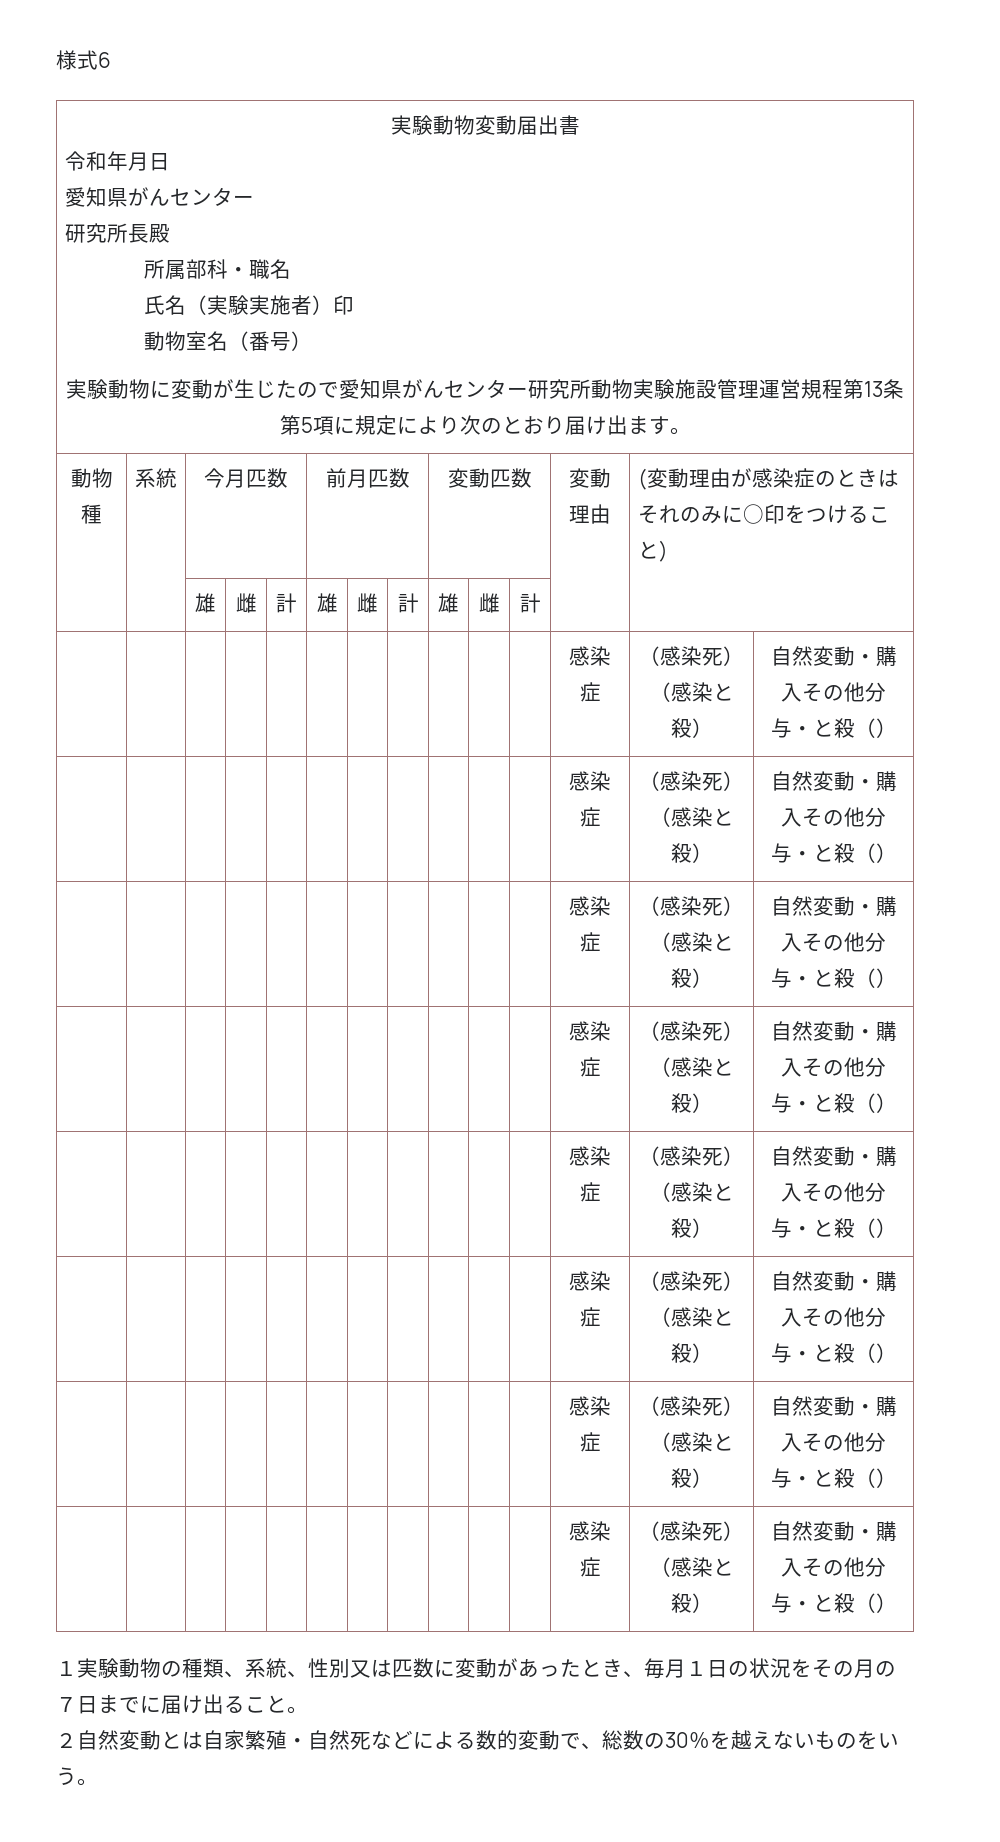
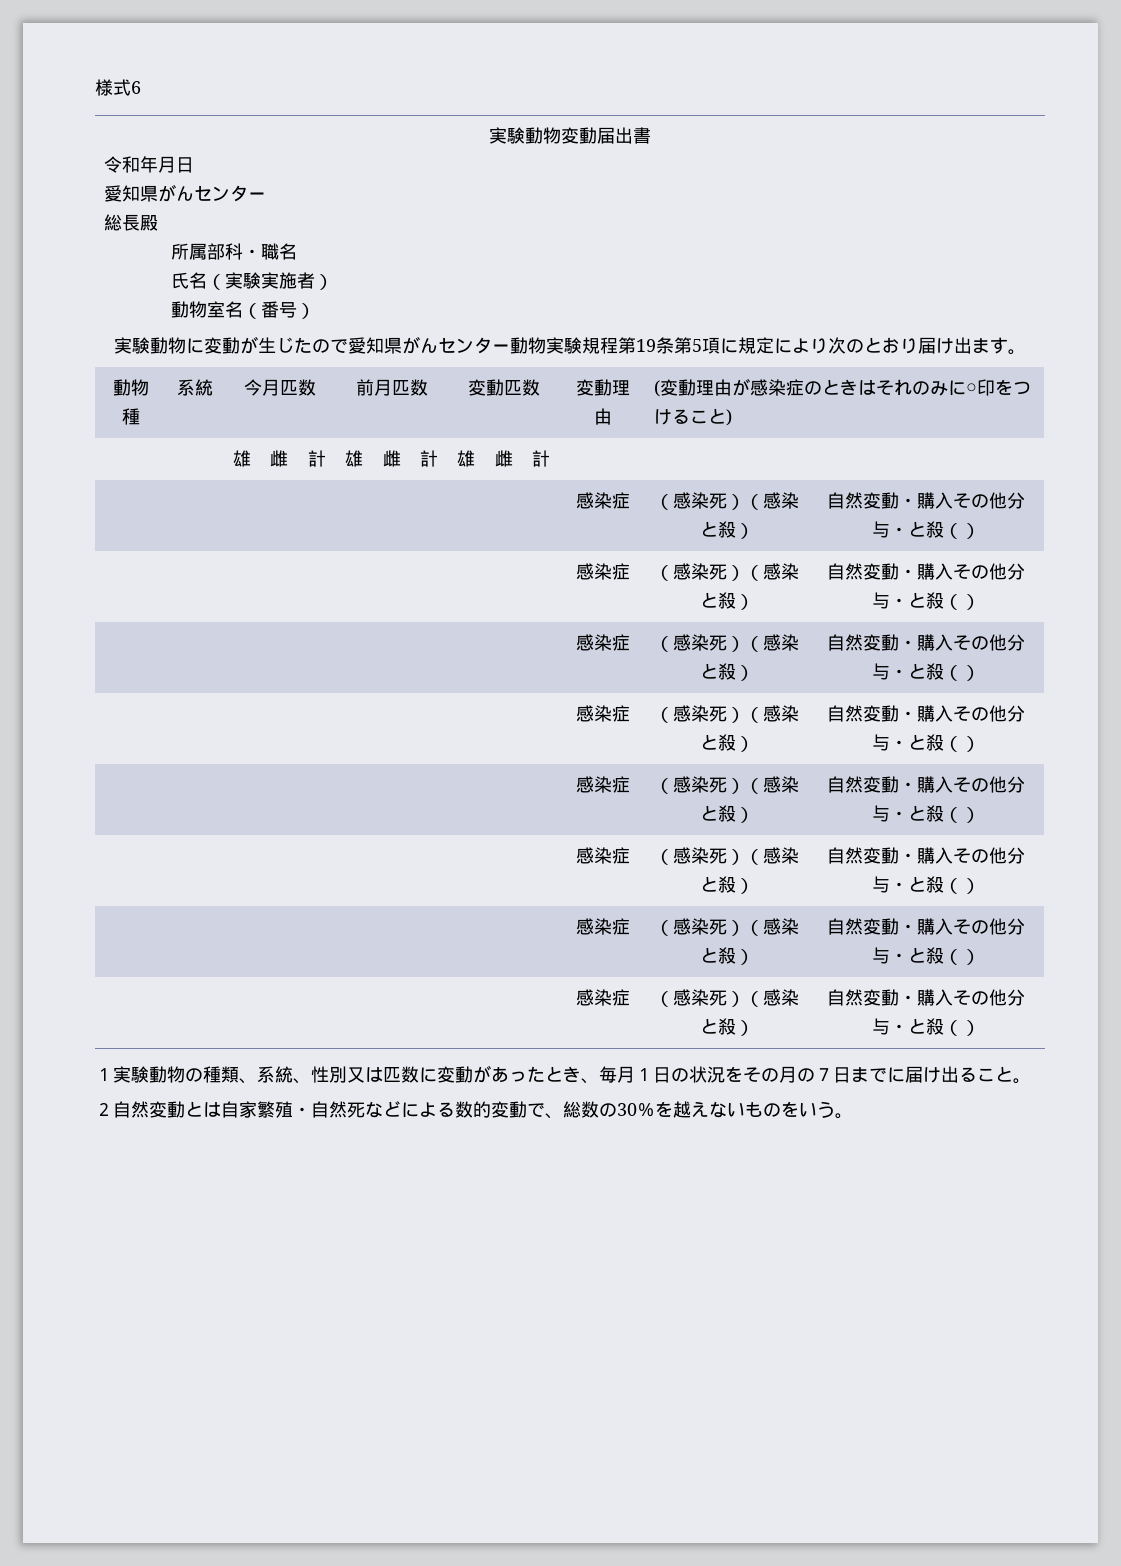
[64,223,128,243] 研究所 -> [104,214,123,231] 総
[332,295,354,315] 印 -> (333, 282) none
[528,379,591,399] 研究所 -> (510, 348) none
[675,379,883,399] 施設管理運営規程第13 -> [582,337,656,354] 規程第19

